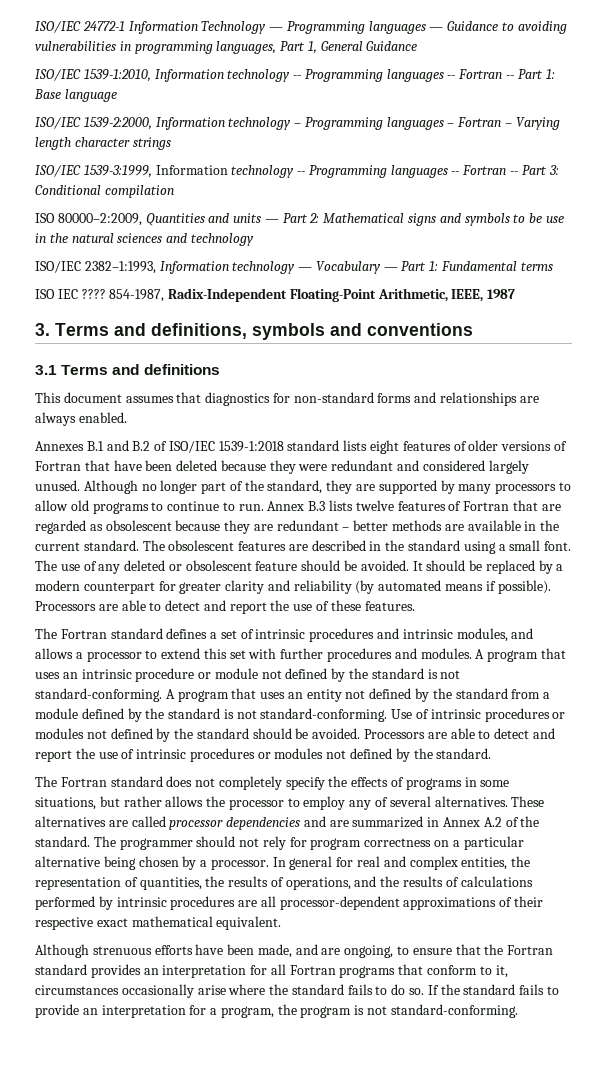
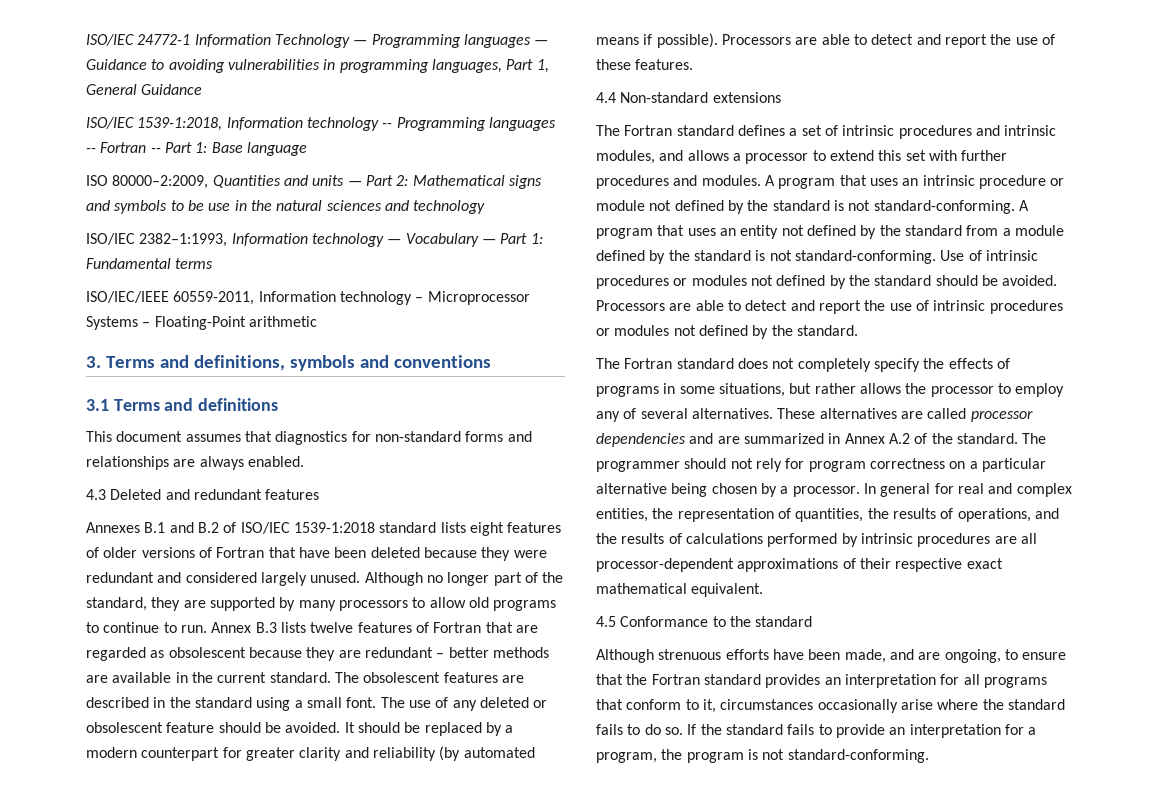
[83,69,151,82] 1539-1:2010, -> [137,117,223,131] 1539-1:2018,
[35,117,560,130] [35,137,171,150] [35,165,559,178] [35,185,174,198] // ISO/IEC 1539-2:2000, Information technology – Programming languages – Fortran – Varying length character strings // ISO/IEC 1539-3:1999, Information technology -- Programming languages -- Fortran -- Part 3: Conditional compilation -> (307, 149) none
[35,288,516,302] ISO IEC ???? 854-1987, Radix-Independent Floating-Point Arithmetic, IEEE, 1987 -> [86,291,530,305] [86,316,317,330] ISO/IEC/IEEE 60559-2011, Information technology – Microprocessor Systems – Floating-Point arithmetic
(127, 417) none -> [86,489,320,500] // 4.3 Deleted and redundant features
(415, 606) none -> [596,92,781,103] // 4.4 Non-standard extensions
(282, 923) none -> [596,616,813,627] // 4.5 Conformance to the standard
[289,965,336,975] Fortran -> (980, 679) none

